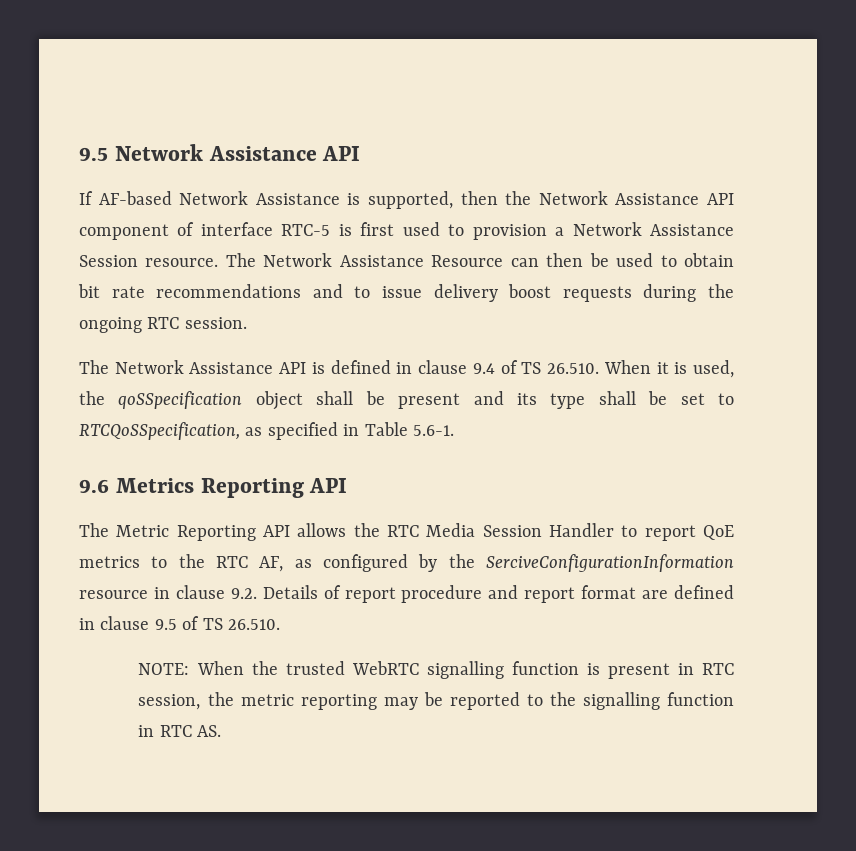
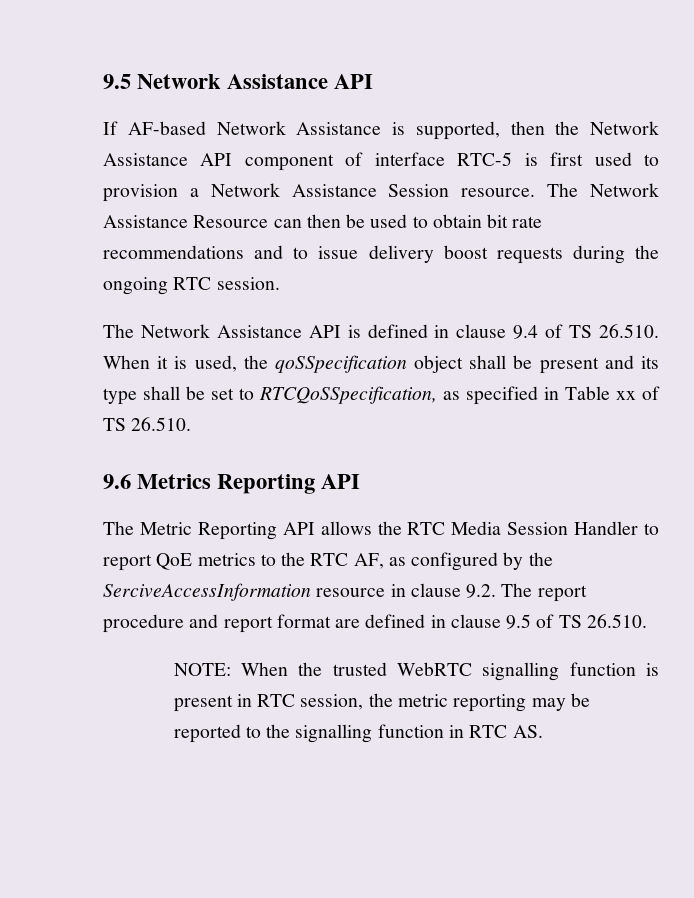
[412,425,454,436] 5.6-1. -> [616,386,660,400] [103,417,192,431] xx of TS 26.510.
[485,554,734,572] SerciveConfigurationInformation -> [103,583,311,601] SerciveAccessInformation
[262,585,341,599] Details of -> [501,583,533,597] The

